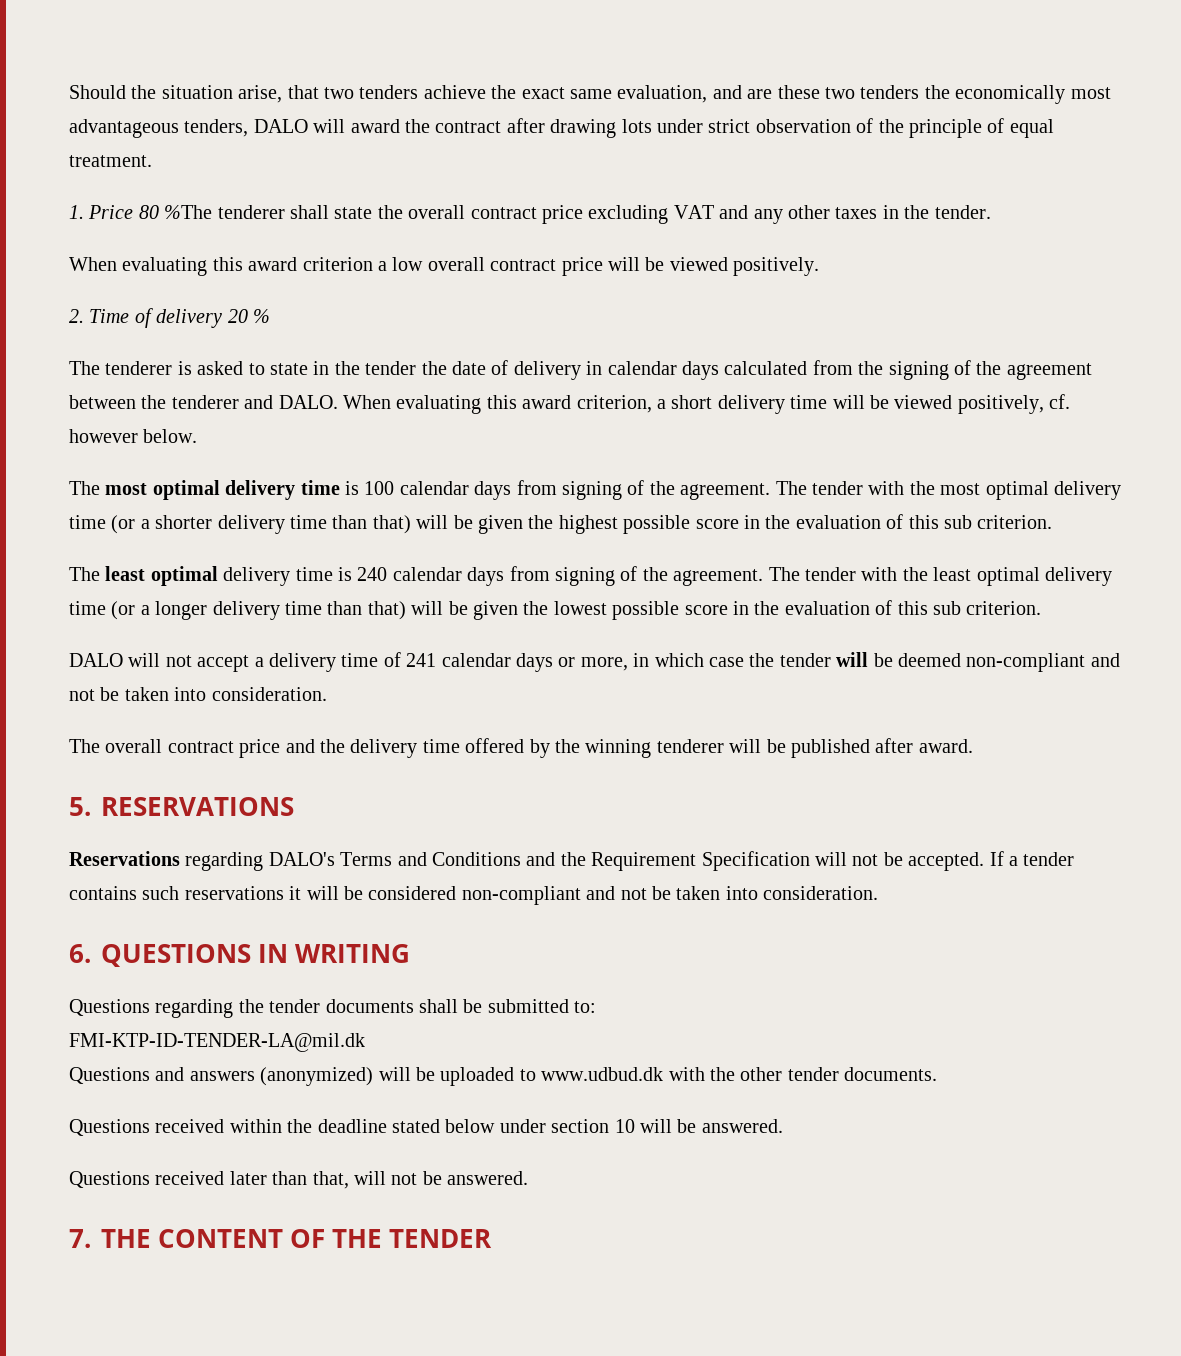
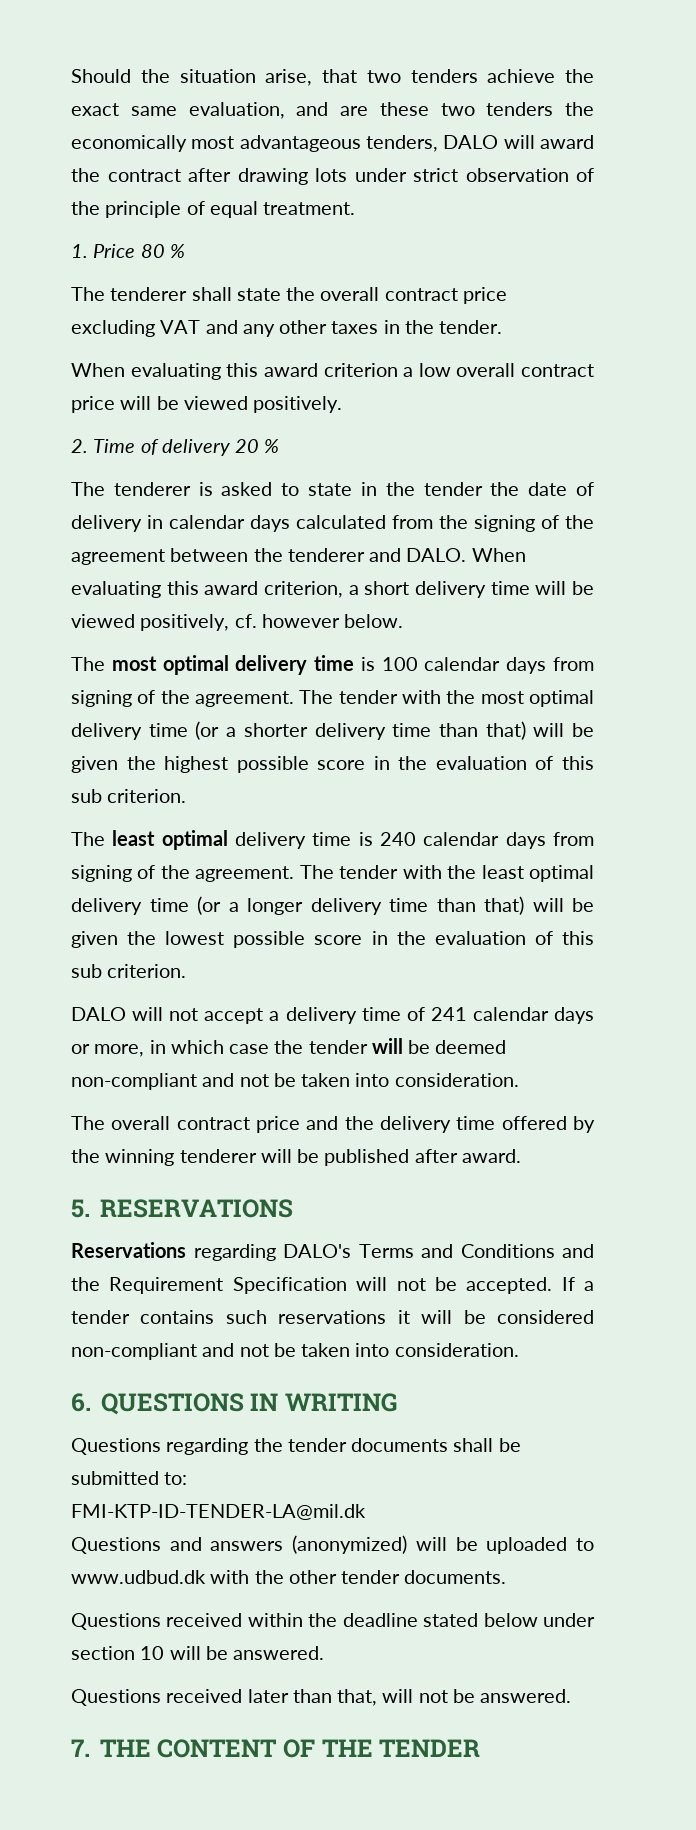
[164,205,213,219] %The -> [169,244,185,258] [71,287,105,301] % // The

